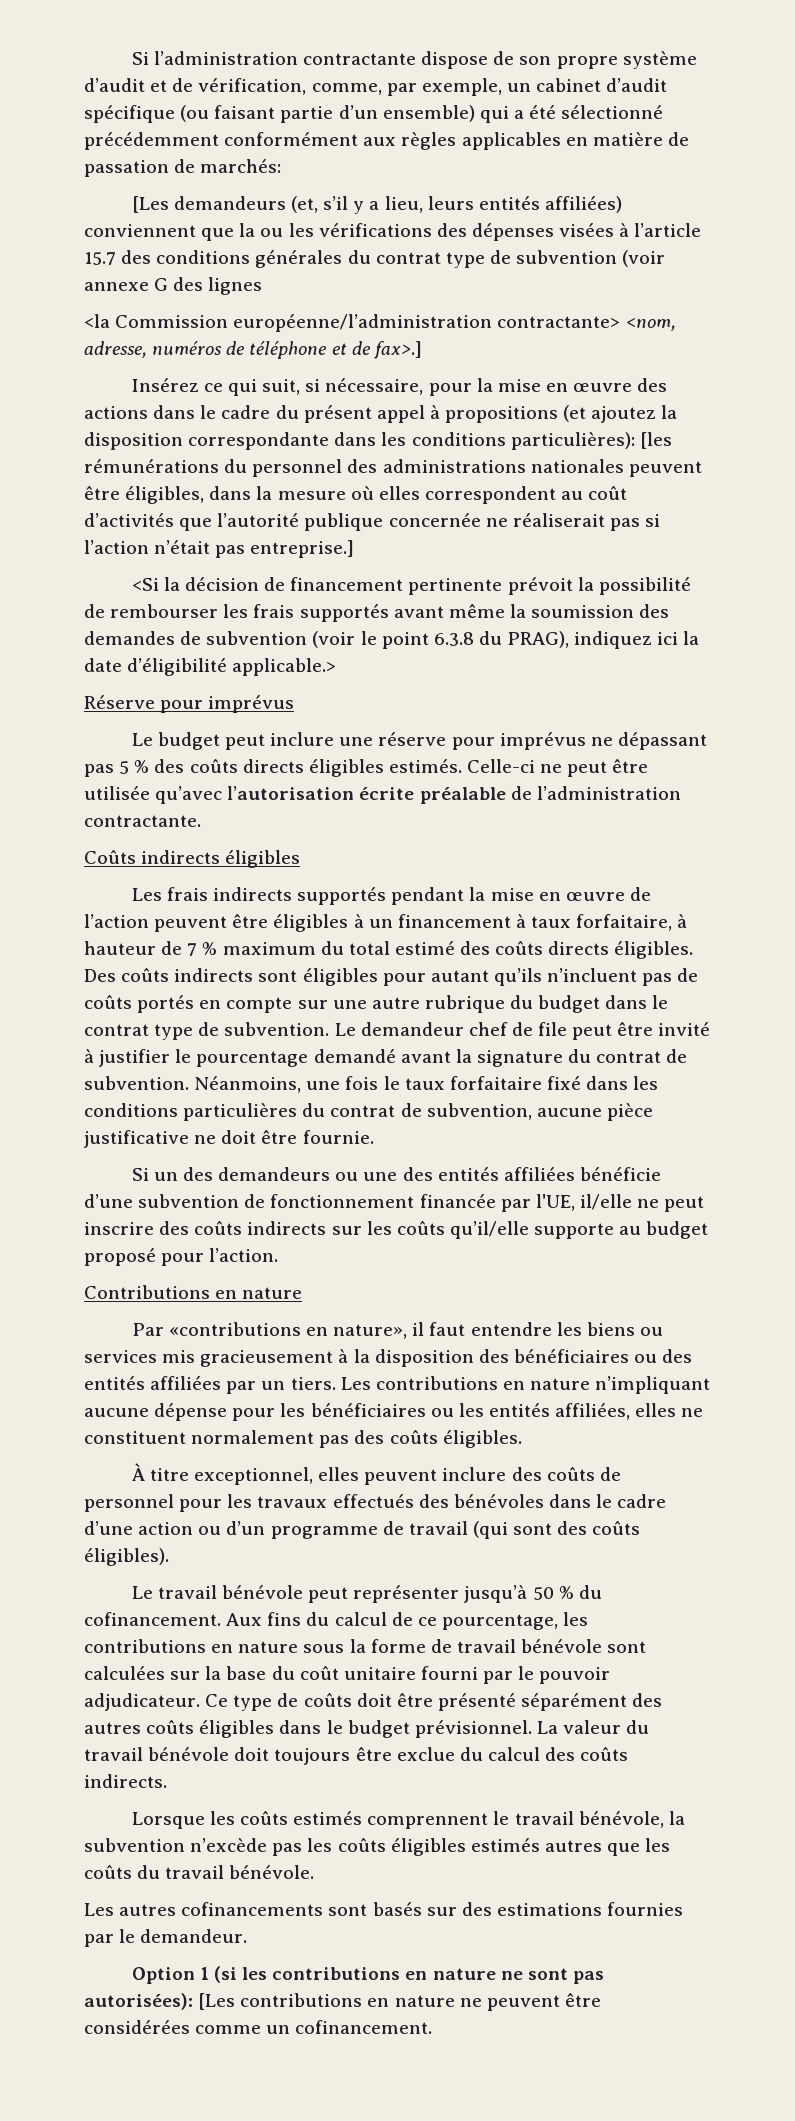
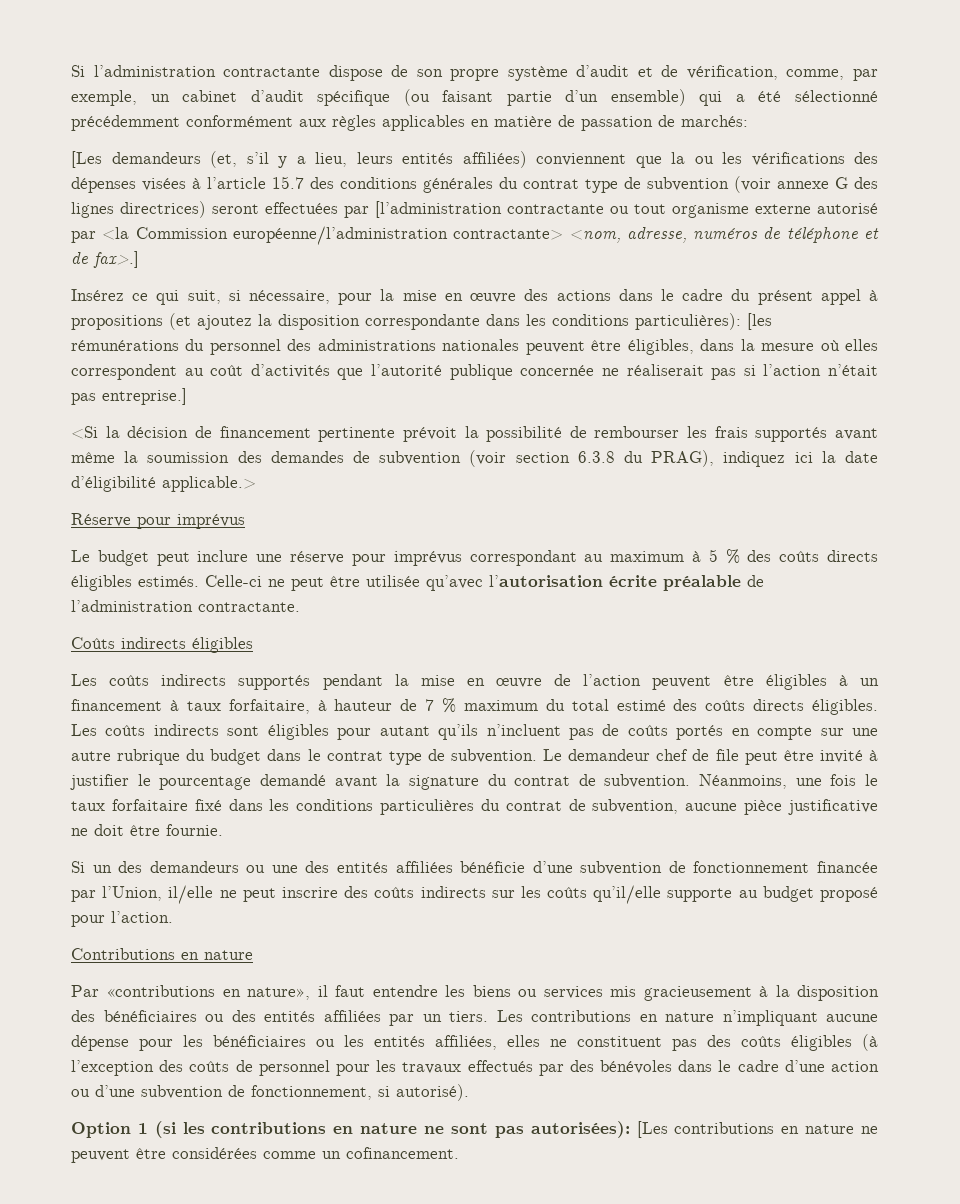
(263, 286) // -> [120,201,878,218] [71,231,96,243] directrices) seront effectuées par [l’administration contractante ou tout organisme externe autorisé par
[360,631,429,649] le point -> [515,452,570,463] section
[590,732,707,750] [84,764,114,777] ne dépassant pas -> [469,550,701,566] correspondant au maximum à
[166,887,208,901] frais -> [109,675,150,686] coûts
[84,969,116,982] Des -> [71,724,97,736] Les
[535,1194,575,1211] l'UE, -> [102,886,163,901] l’Union,
[191,1430,315,1444] normalement -> (662, 1041) none
[442,1430,522,1448] [131,1463,507,1485] éligibles. // À titre exceptionnel, elles peuvent inclure -> [791,1034,878,1051] [71,1060,154,1076] éligibles (à l’exception
(414, 1501) none -> [538,1064,564,1076] par
[226,1521,641,1539] [84,1548,169,1566] [131,1585,602,1603] [84,1612,589,1630] [84,1639,647,1653] [84,1666,611,1684] [84,1693,663,1711] [84,1720,650,1738] [84,1747,629,1765] [84,1774,167,1788] [131,1811,685,1829] [84,1838,671,1856] [84,1865,315,1879] [84,1902,684,1916] [84,1929,248,1947] d’un programme de travail (qui sont des coûts éligibles). // Le travail bénévole peut représenter jusqu’à 50 % du cofinancement. Aux fins du calcul de ce pourcentage, les contributions en nature sous la forme de travail bénévole sont calculées sur la base du coût unitaire fourni par le pouvoir adjudicateur. Ce type de coûts doit être présenté séparément des autres coûts éligibles dans le budget prévisionnel. La valeur du travail bénévole doit toujours être exclue du calcul des coûts indirects. // Lorsque les coûts estimés comprennent le travail bénévole, la subvention n’excède pas les coûts éligibles estimés autres que les coûts du travail bénévole. // Les autres cofinancements sont basés sur des estimations fournies par le demandeur. -> [95,1084,469,1101] d’une subvention de fonctionnement, si autorisé).

